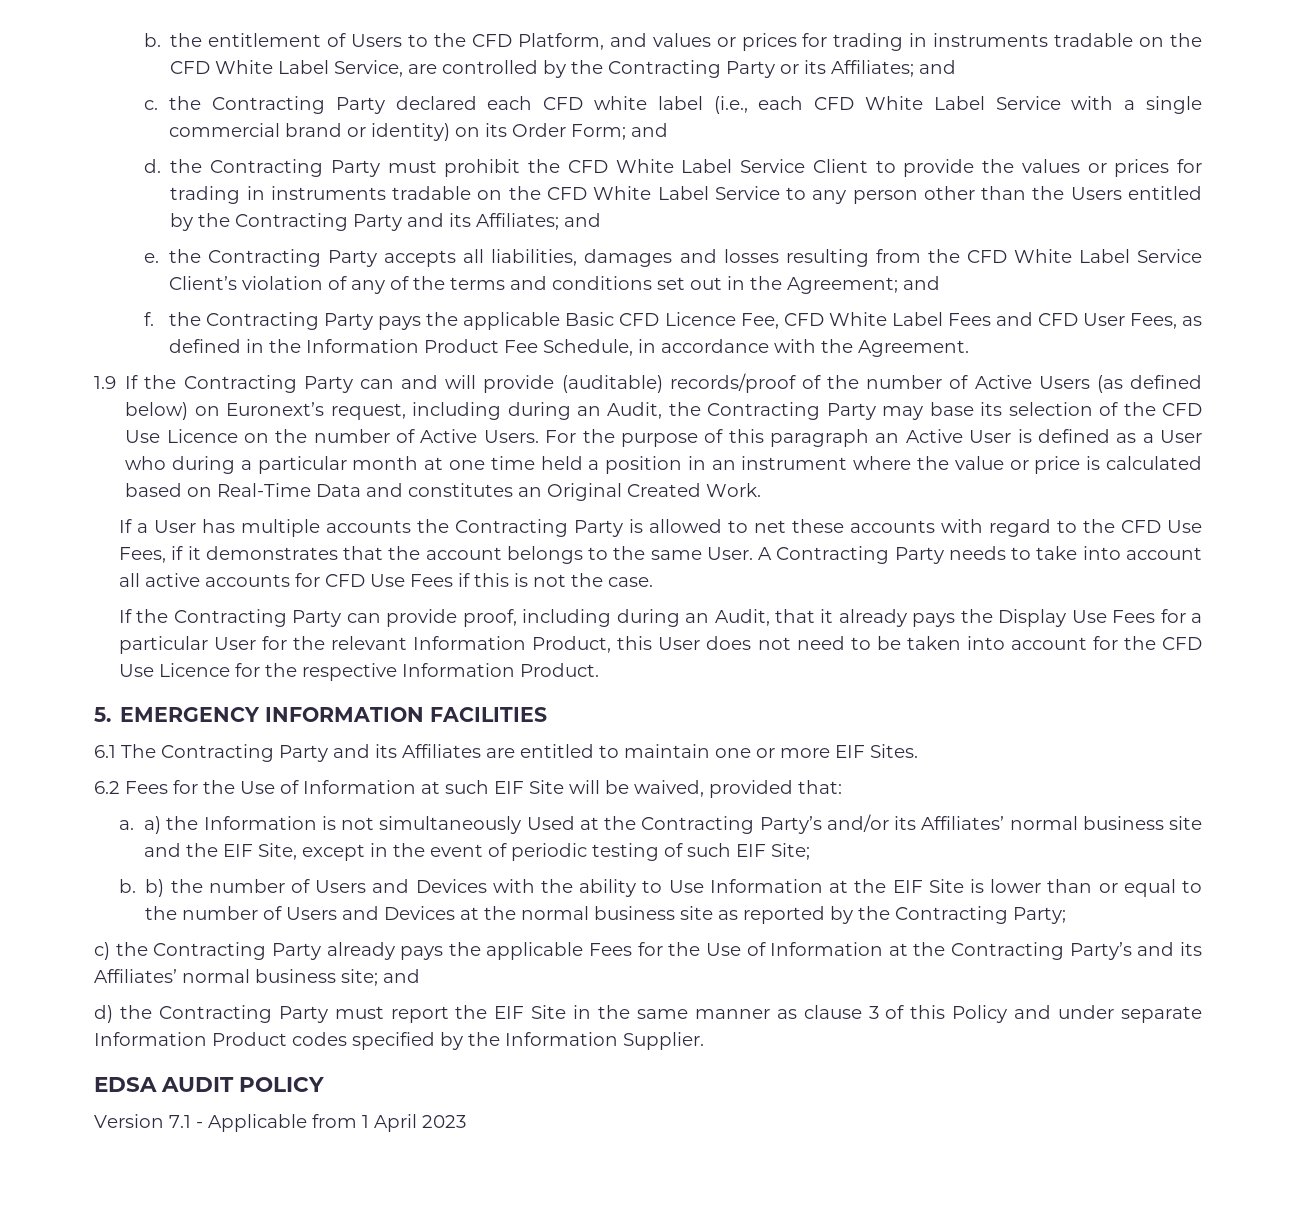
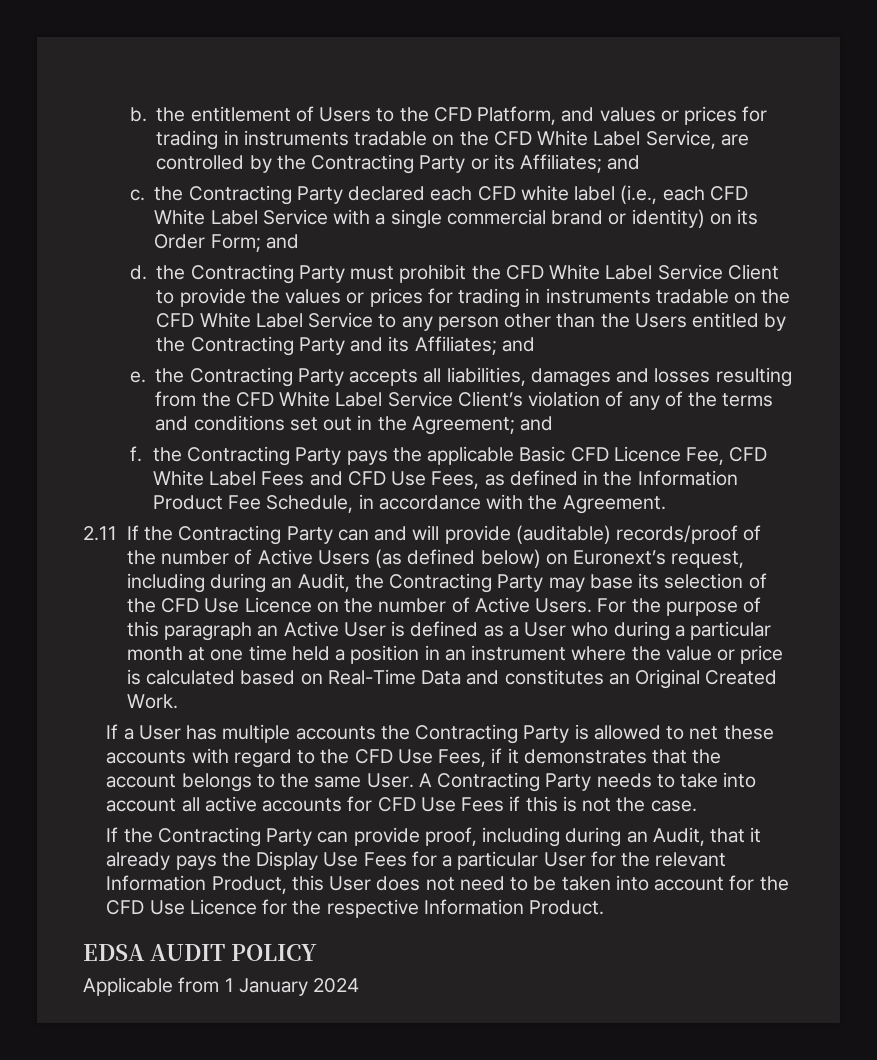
[1082,313,1125,326] User -> [391,471,427,486] Use
[94,376,116,389] 1.9 -> [83,526,117,541] 2.11
[94,707,548,722] [94,744,918,762] [94,780,842,798] [119,814,1203,834] [144,843,811,861] [119,879,1202,897] [145,906,1067,924] [94,942,1202,960] [94,969,420,986] [94,1005,1203,1023] [94,1032,704,1050] // 5. EMERGENCY INFORMATION FACILITIES // 6.1 The Contracting Party and its Affiliates are entitled to maintain one or more EIF Sites. // 6.2 Fees for the Use of Information at such EIF Site will be waived, provided that: // a. a) the Information is not simultaneously Used at the Contracting Party’s and/or its Affiliates’ normal business site and the EIF Site, except in the event of periodic testing of such EIF Site; // b. b) the number of Users and Devices with the ability to Use Information at the EIF Site is lower than or equal to the number of Users and Devices at the normal business site as reported by the Contracting Party; // c) the Contracting Party already pays the applicable Fees for the Use of Information at the Contracting Party’s and its Affiliates’ normal business site; and // d) the Contracting Party must report the EIF Site in the same manner as clause 3 of this Policy and under separate Information Product codes specified by the Information Supplier. -> (605, 907) none
[94,1114,203,1128] Version 7.1 - -> (317, 952) none
[374,1114,466,1132] April 2023 -> [238,978,360,996] January 2024

